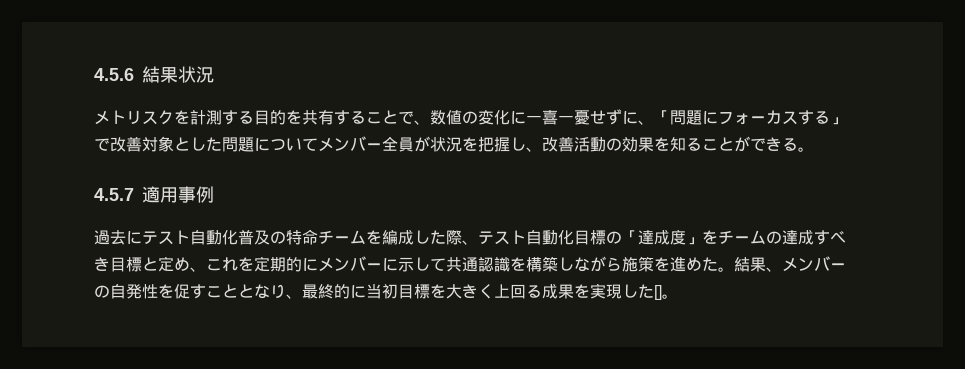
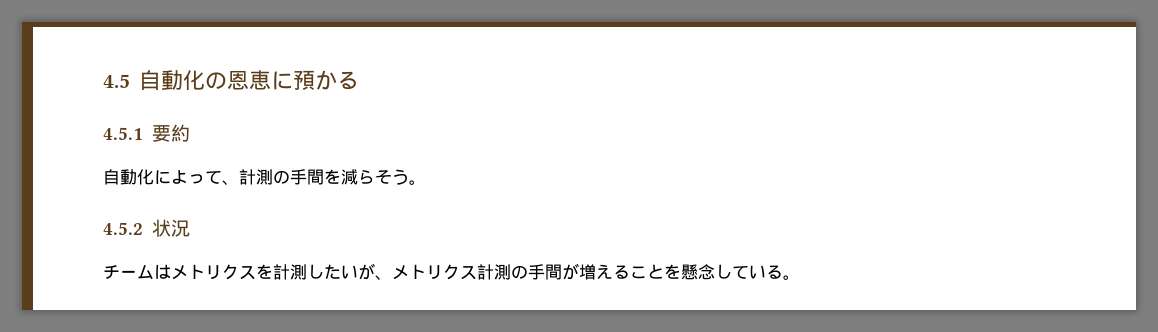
[94,66,214,83] [94,109,846,125] [94,136,814,152] [94,186,214,203] [94,229,846,245] [94,256,846,272] [94,283,662,300] 4.5.6結果状況 // メトリスクを計測する目的を共有することで、数値の変化に一喜一憂せずに、「問題にフォーカスする」で改善対象とした問題についてメンバー全員が状況を把握し、改善活動の効果を知ることができる。 // 4.5.7適用事例 // 過去にテスト自動化普及の特命チームを編成した際、テスト自動化目標の「達成度」をチームの達成すべき目標と定め、これを定期的にメンバーに示して共通認識を構築しながら施策を進めた。結果、メンバーの自発性を促すこととなり、最終的に当初目標を大きく上回る成果を実現した[] -> [103,70,359,90] [103,124,190,142] [103,169,426,185] [103,219,190,237] [103,263,783,280] 4.5自動化の恩恵に預かる // 4.5.1要約 // 自動化によって、計測の手間を減らそう。 // 4.5.2状況 // チームはメトリクスを計測したいが、メトリクス計測の手間が増えることを懸念している

